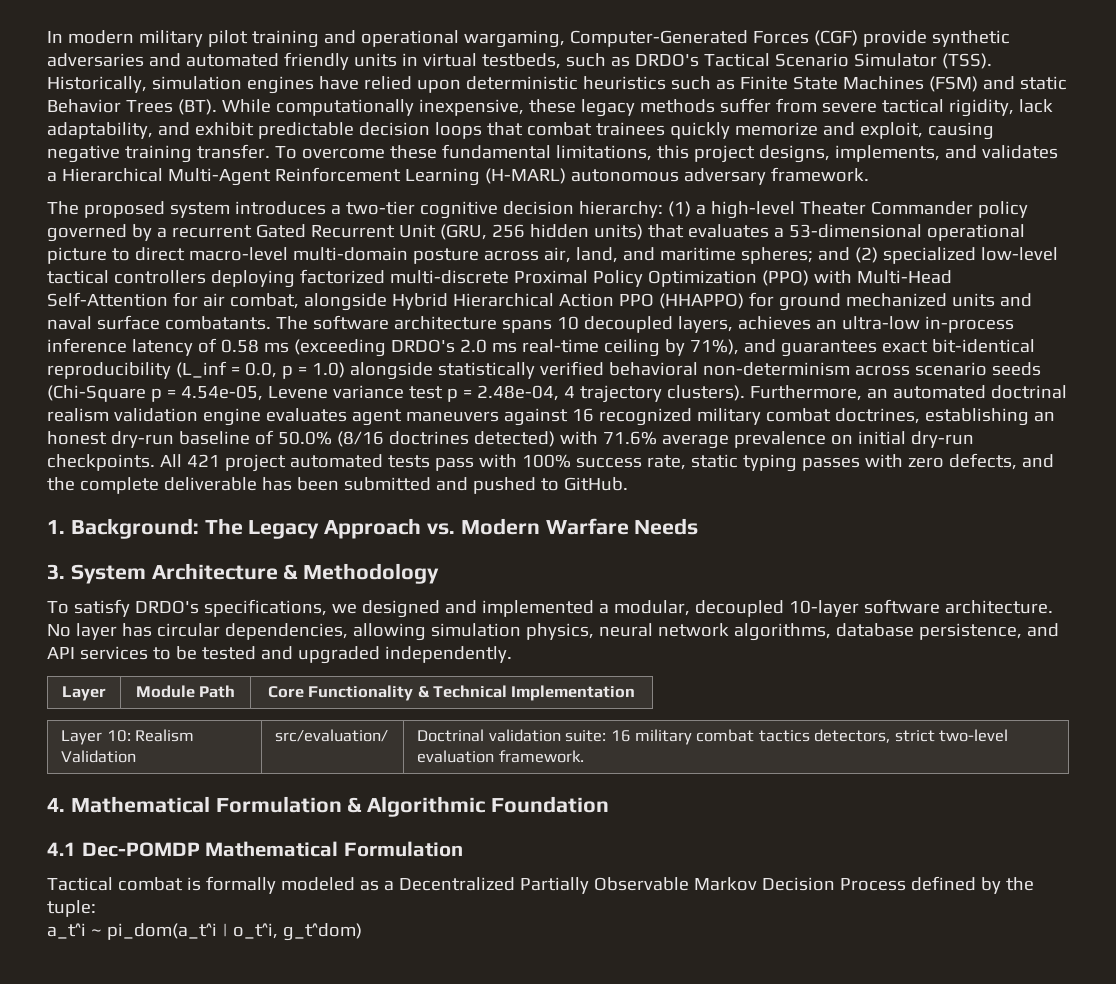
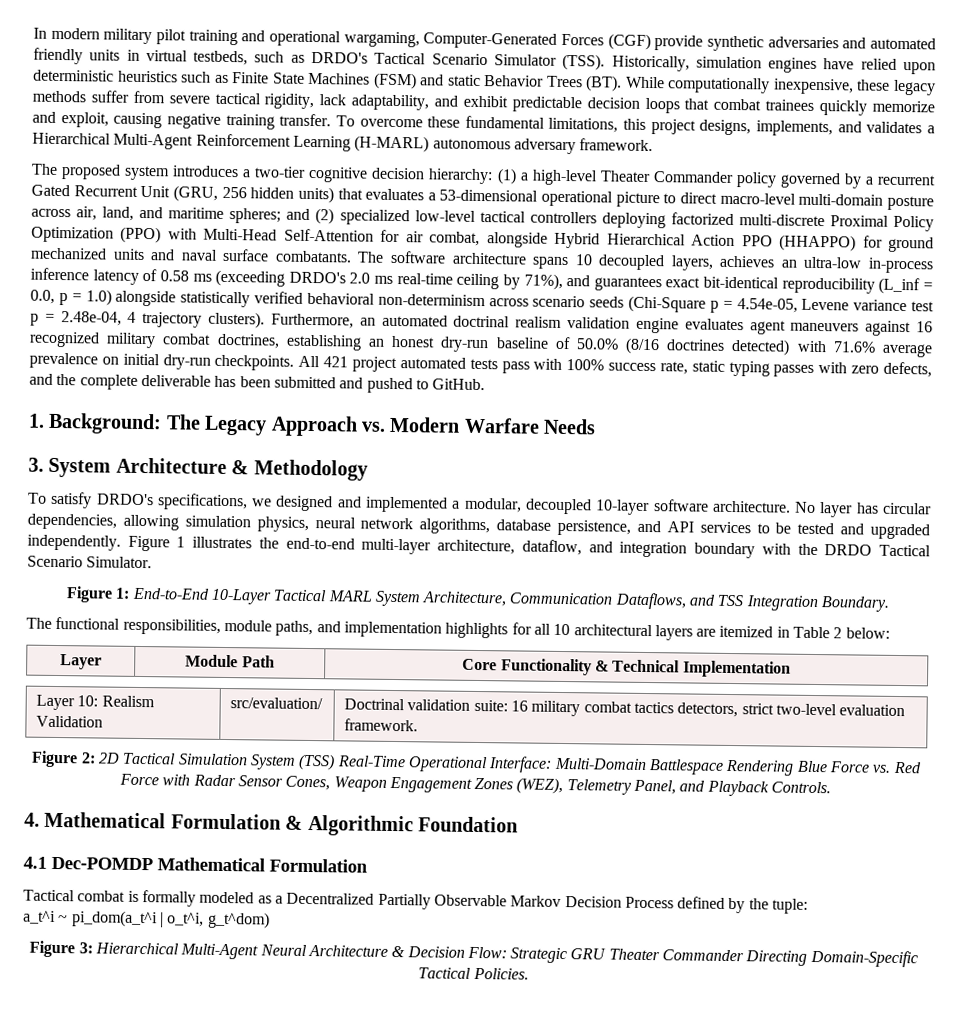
(512, 654) none -> [127,535,932,559] [27,555,153,569] [65,586,891,612] [26,616,890,641] Figure 1 illustrates the end-to-end multi-layer architecture, dataflow, and integration boundary with the DRDO Tactical Scenario Simulator. // Figure 1: End-to-End 10-Layer Tactical MARL System Architecture, Communication Dataflows, and TSS Integration Boundary. // The functional responsibilities, module paths, and implementation highlights for all 10 architectural layers are itemized in Table 2 below:
(584, 756) none -> [31,750,922,776] [118,773,832,797] // Figure 2: 2D Tactical Simulation System (TSS) Real-Time Operational Interface: Multi-Domain Battlespace Rendering Blue Force vs. Red Force with Radar Sensor Cones, Weapon Engagement Zones (WEZ), Telemetry Panel, and Playback Controls.
(362, 932) none -> [29,940,918,968] [418,967,529,980] // Figure 3: Hierarchical Multi-Agent Neural Architecture & Decision Flow: Strategic GRU Theater Commander Directing Domain-Specific Tactical Policies.

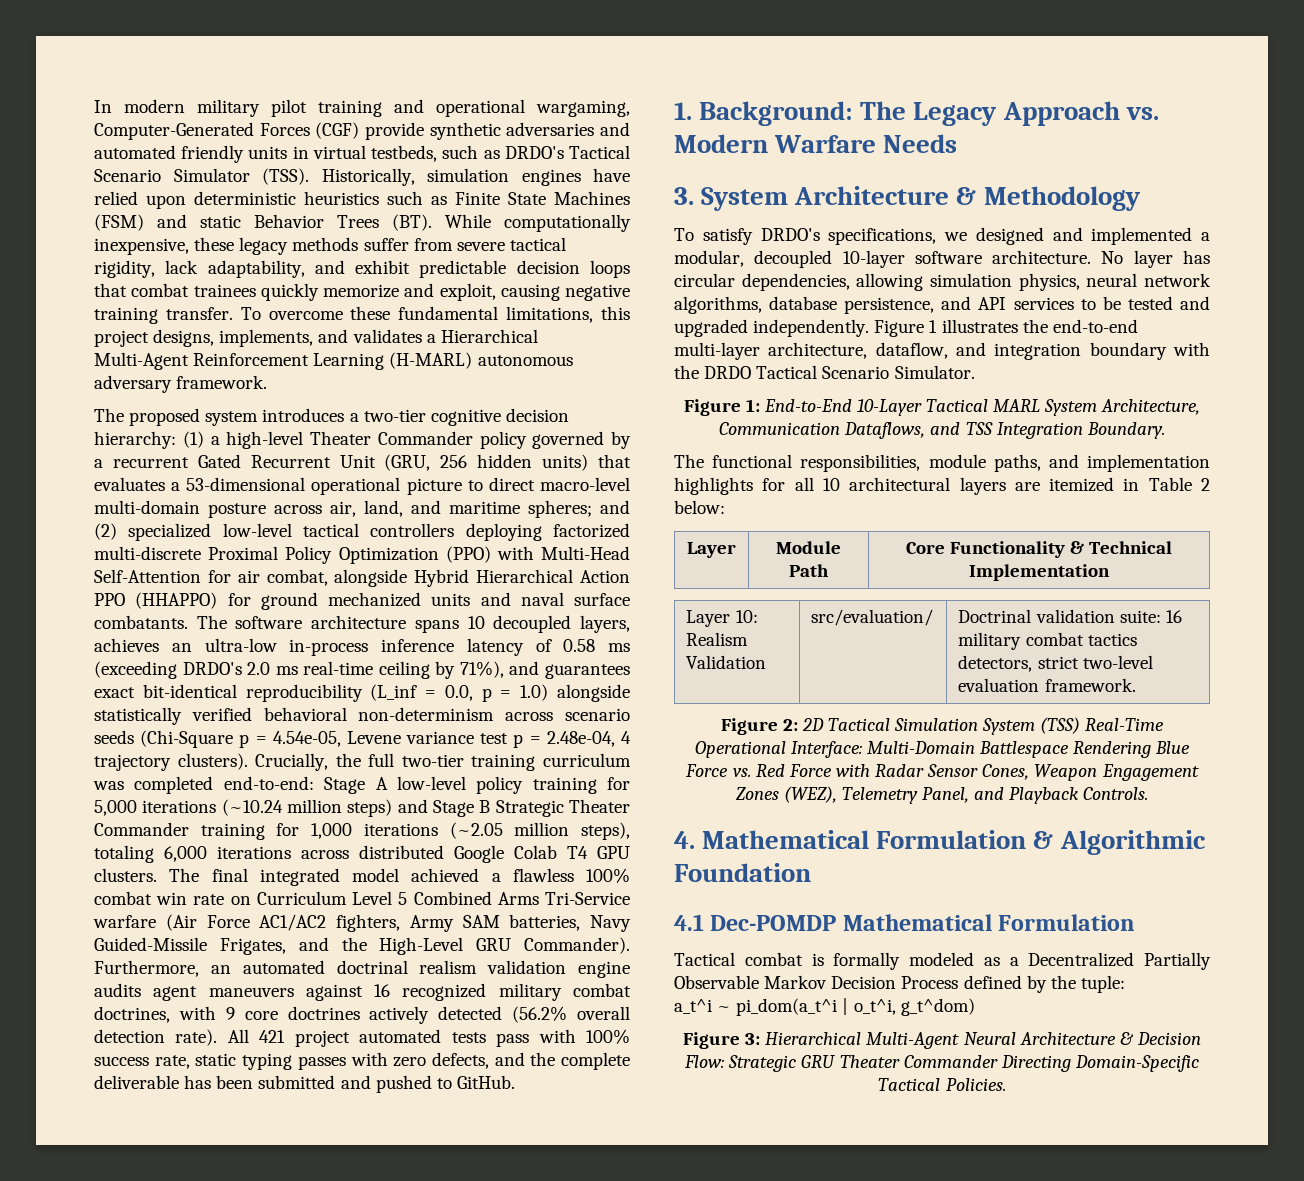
(266, 320) none -> [255,753,631,771] [93,776,630,794] [94,799,630,817] [94,822,630,840] [94,845,630,863] [94,868,630,886] [94,891,630,905] [93,914,631,932] [94,937,630,955] Crucially, the full two-tier training curriculum was completed end-to-end: Stage A low-level policy training for 5,000 iterations (~10.24 million steps) and Stage B Strategic Theater Commander training for 1,000 iterations (~2.05 million steps), totaling 6,000 iterations across distributed Google Colab T4 GPU clusters. The final integrated model achieved a flawless 100% combat win rate on Curriculum Level 5 Combined Arms Tri-Service warfare (Air Force AC1/AC2 fighters, Army SAM batteries, Navy Guided-Missile Frigates, and the High-Level GRU Commander).
[684,318,744,331] evaluates -> [94,983,141,997] audits
[285,334,933,358] [29,352,295,371] establishing an honest dry-run baseline of 50.0% (8/16 doctrines detected) with 71.6% average prevalence on initial dry-run checkpoints. -> [178,1006,630,1024] [94,1029,218,1046] with 9 core doctrines actively detected (56.2% overall detection rate).

